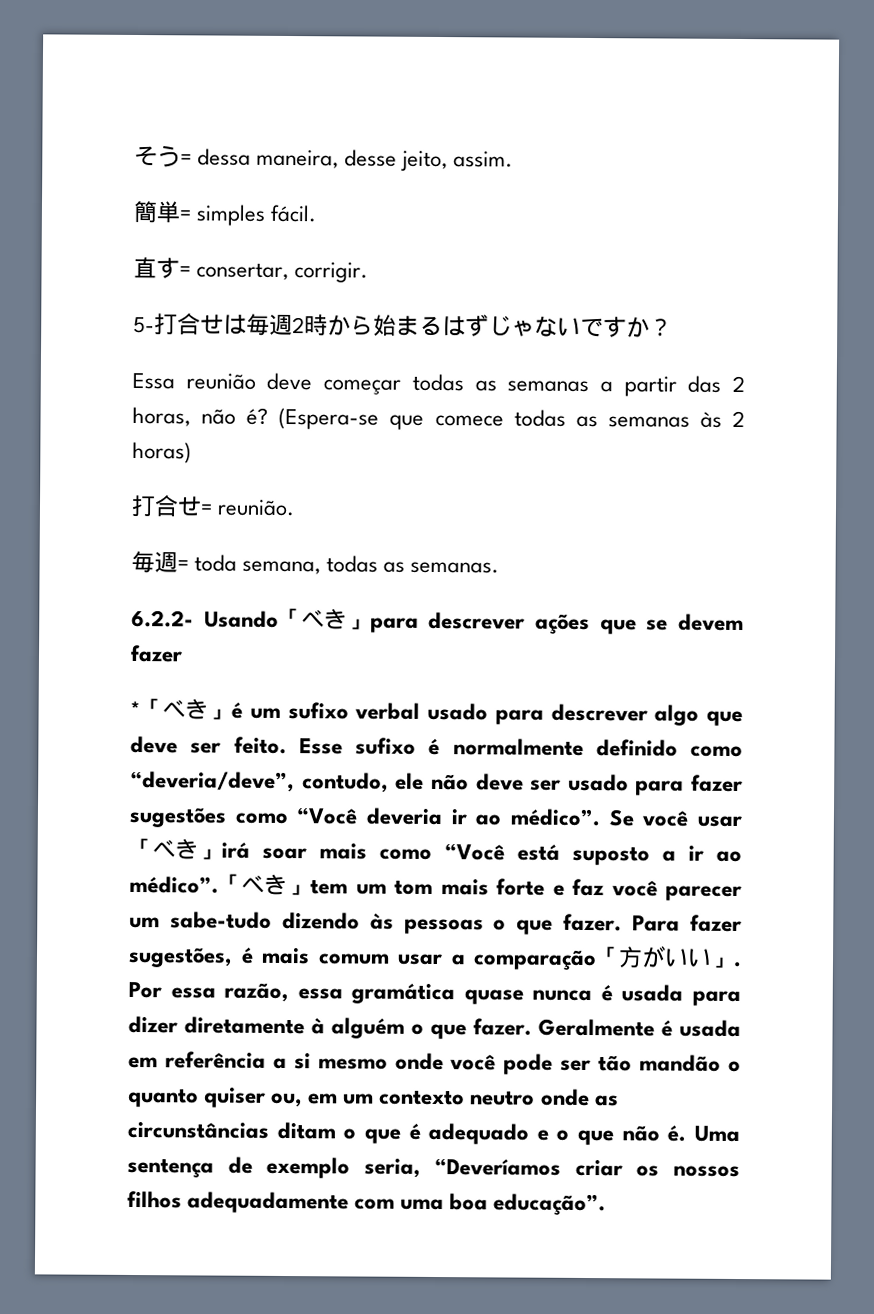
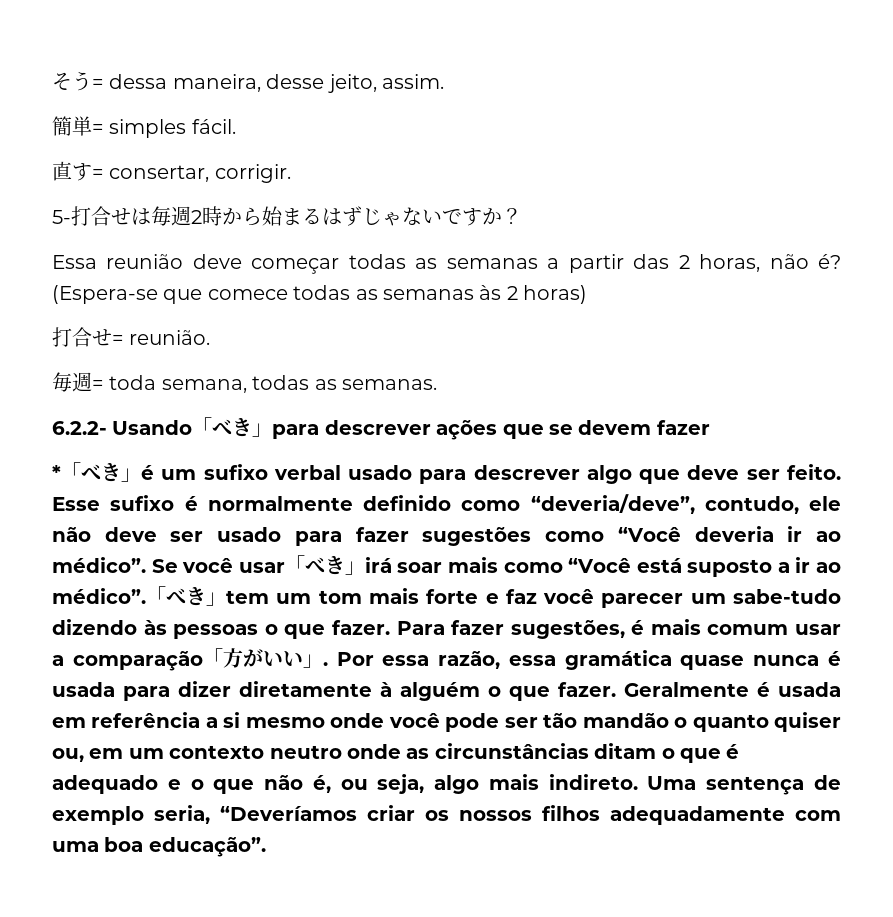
[667,1124,687,1142] é. -> [312,774,638,794] é, ou seja, algo mais indireto.

